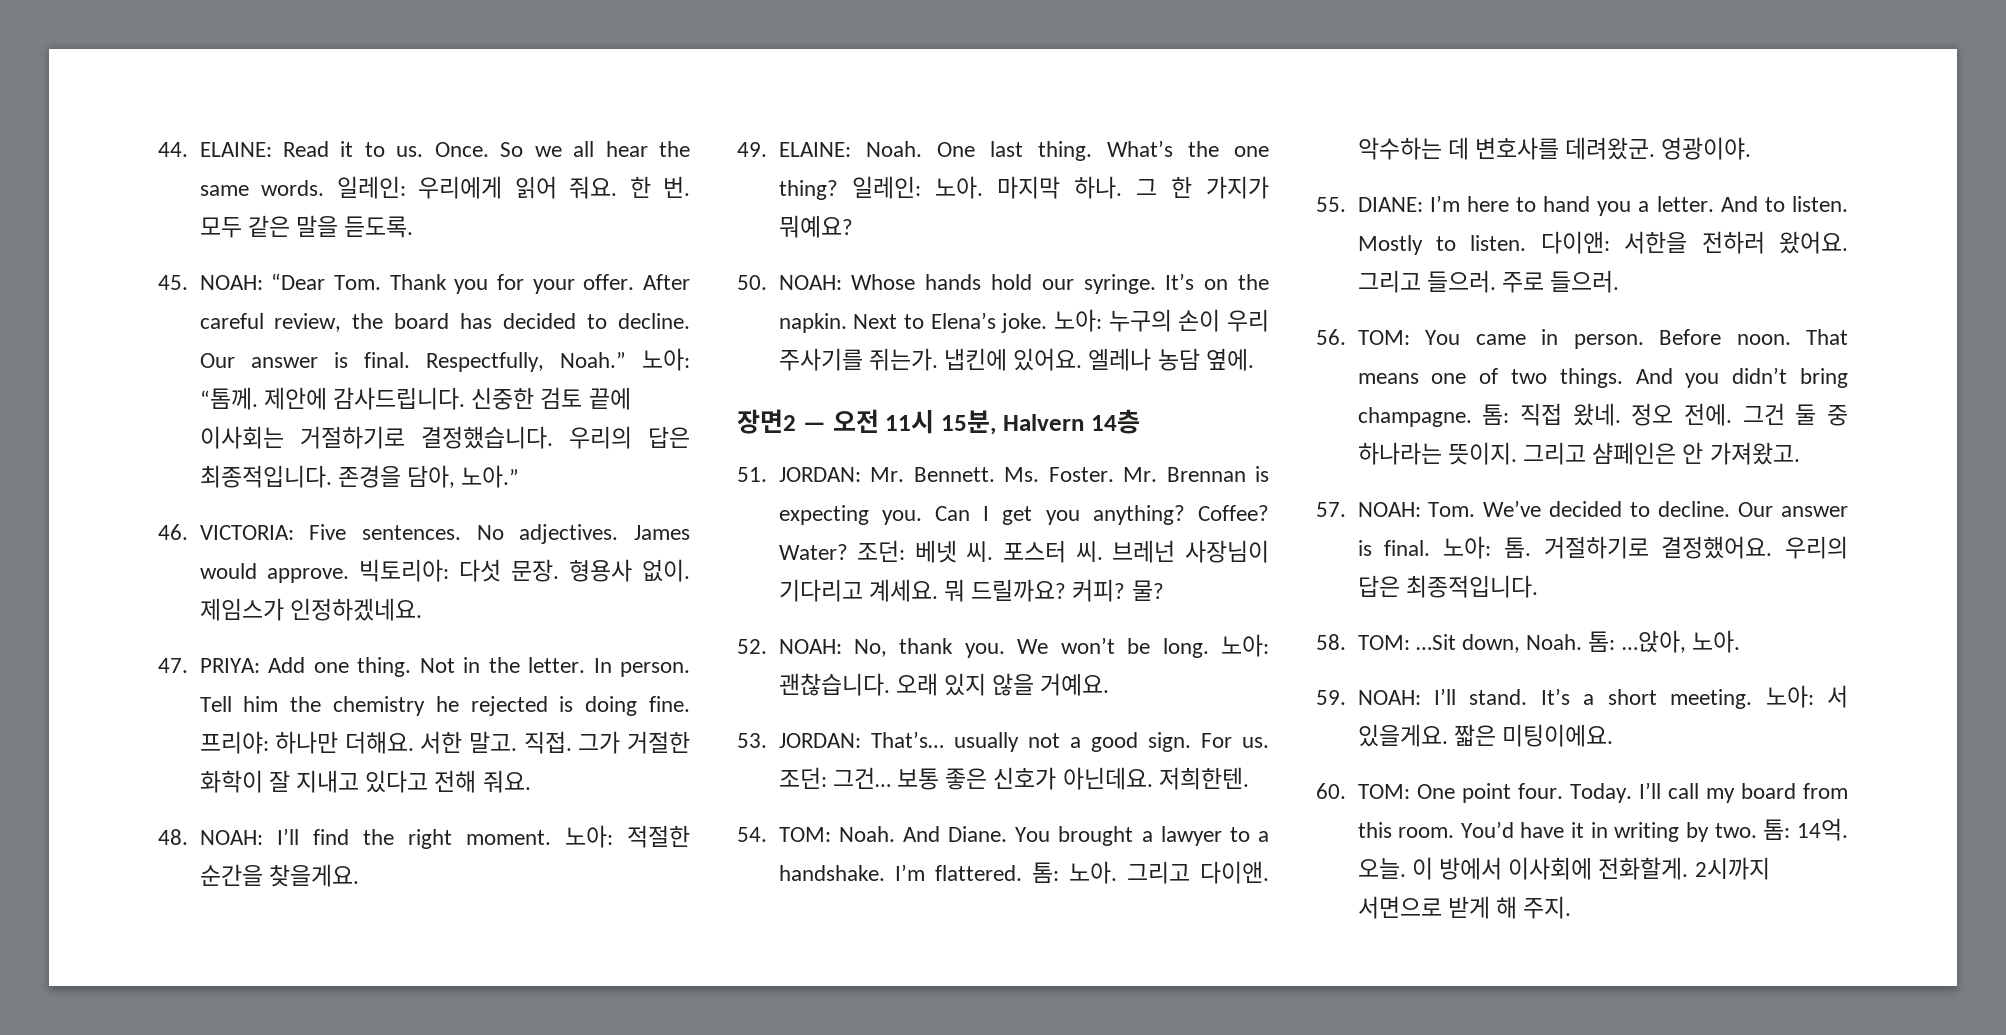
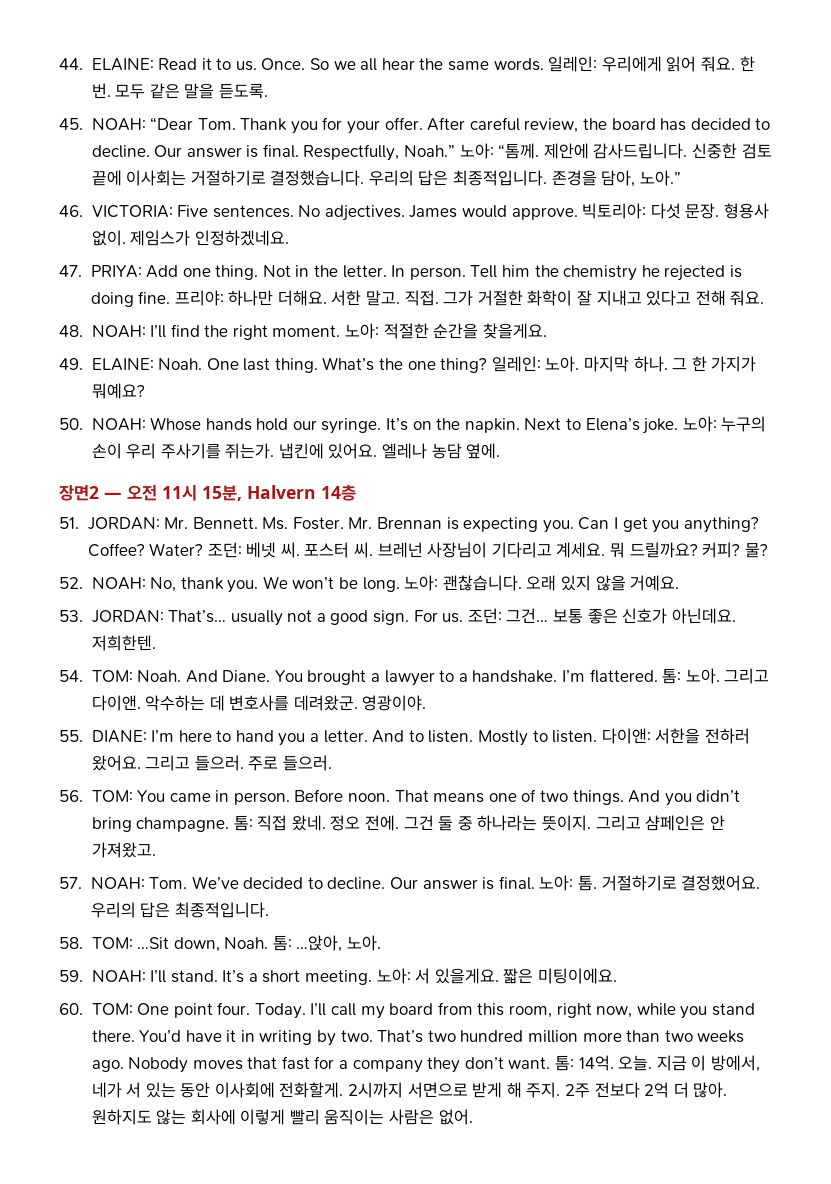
[1398,827,1455,838] room. -> [508,1003,755,1019] [91,1030,135,1042] room, right now, while you stand there.
[1763,818,1848,841] [1357,857,1502,880] 톰: 14억. 오늘. 이 방에서 -> [377,1030,745,1043] [91,1055,760,1073] [91,1082,211,1098] That’s two hundred million more than two weeks ago. Nobody moves that fast for a company they don’t want. 톰: 14억. 오늘. 지금 이 방에서, 네가 서 있는 동안
(1572, 907) none -> [564,1082,728,1098] [91,1109,473,1125] 2주 전보다 2억 더 많아. 원하지도 않는 회사에 이렇게 빨리 움직이는 사람은 없어.

